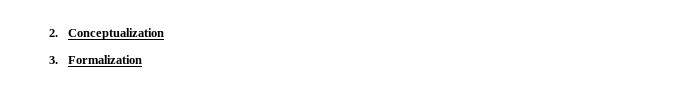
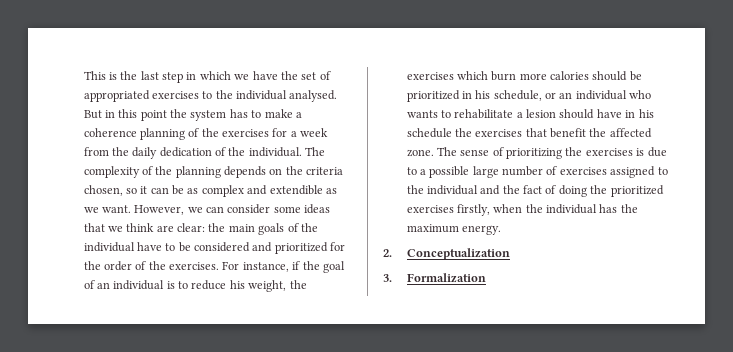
(49, 33) none -> [83,71,331,83] [83,90,338,102] [83,109,302,121] [83,128,329,140] [83,147,326,159] [83,166,344,178] [83,185,337,197] [83,204,331,215] [83,223,318,235] [83,242,346,254] [83,261,345,273] [83,280,307,292] [406,71,642,81] [406,90,652,102] [406,109,654,119] [406,128,652,138] [406,147,667,159] [406,166,668,178] [406,185,664,197] [406,204,638,216] [406,224,501,235] This is the last step in which we have the set of appropriated exercises to the individual analysed. But in this point the system has to make a coherence planning of the exercises for a week from the daily dedication of the individual. The complexity of the planning depends on the criteria chosen, so it can be as complex and extendible as we want. However, we can consider some ideas that we think are clear: the main goals of the individual have to be considered and prioritized for the order of the exercises. For instance, if the goal of an individual is to reduce his weight, the exercises which burn more calories should be prioritized in his schedule, or an individual who wants to rehabilitate a lesion should have in his schedule the exercises that benefit the affected zone. The sense of prioritizing the exercises is due to a possible large number of exercises assigned to the individual and the fact of doing the prioritized exercises firstly, when the individual has the maximum energy. //

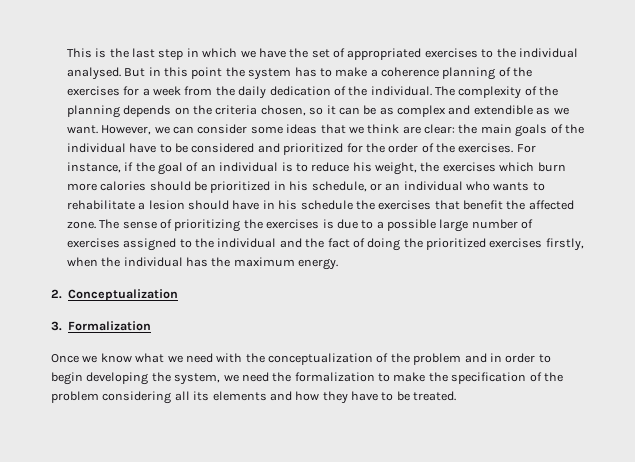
(486, 278) none -> [51,353,551,365] [51,372,563,385] [51,391,457,404] // Once we know what we need with the conceptualization of the problem and in order to begin developing the system, we need the formalization to make the specification of the problem considering all its elements and how they have to be treated.

